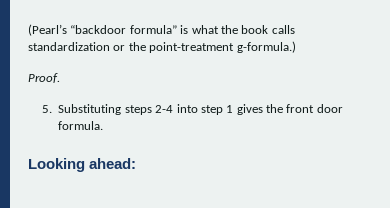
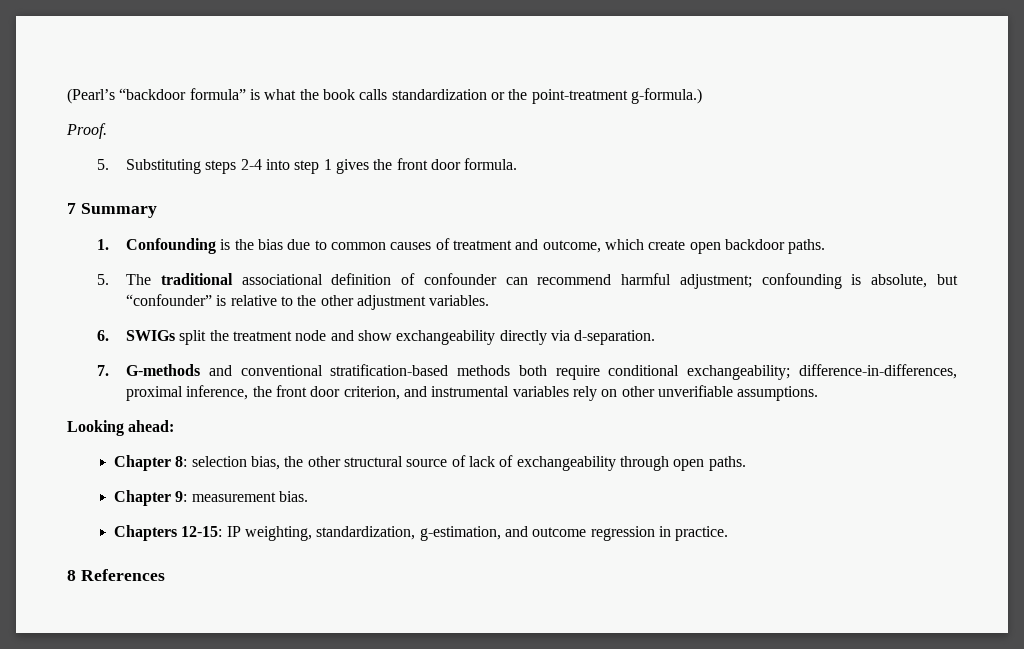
[28,158,137,172] Looking ahead: -> [67,203,157,218] [96,238,826,254] [96,273,959,289] [126,294,490,310] [96,330,656,345] [96,364,957,380] [126,385,819,401] [67,420,175,436] [114,455,746,471] [114,490,309,506] [114,525,729,541] [67,569,165,581] 7 Summary // 1. Confounding is the bias due to common causes of treatment and outcome, which create open backdoor paths. // 5. The traditional associational definition of confounder can recommend harmful adjustment; confounding is absolute, but “confounder” is relative to the other adjustment variables. // 6. SWIGs split the treatment node and show exchangeability directly via d-separation. // 7. G-methods and conventional stratification-based methods both require conditional exchangeability; difference-in-differences, proximal inference, the front door criterion, and instrumental variables rely on other unverifiable assumptions. // Looking ahead: // Chapter 8: selection bias, the other structural source of lack of exchangeability through open paths. // Chapter 9: measurement bias. // Chapters 12-15: IP weighting, standardization, g-estimation, and outcome regression in practice. // 8 References

